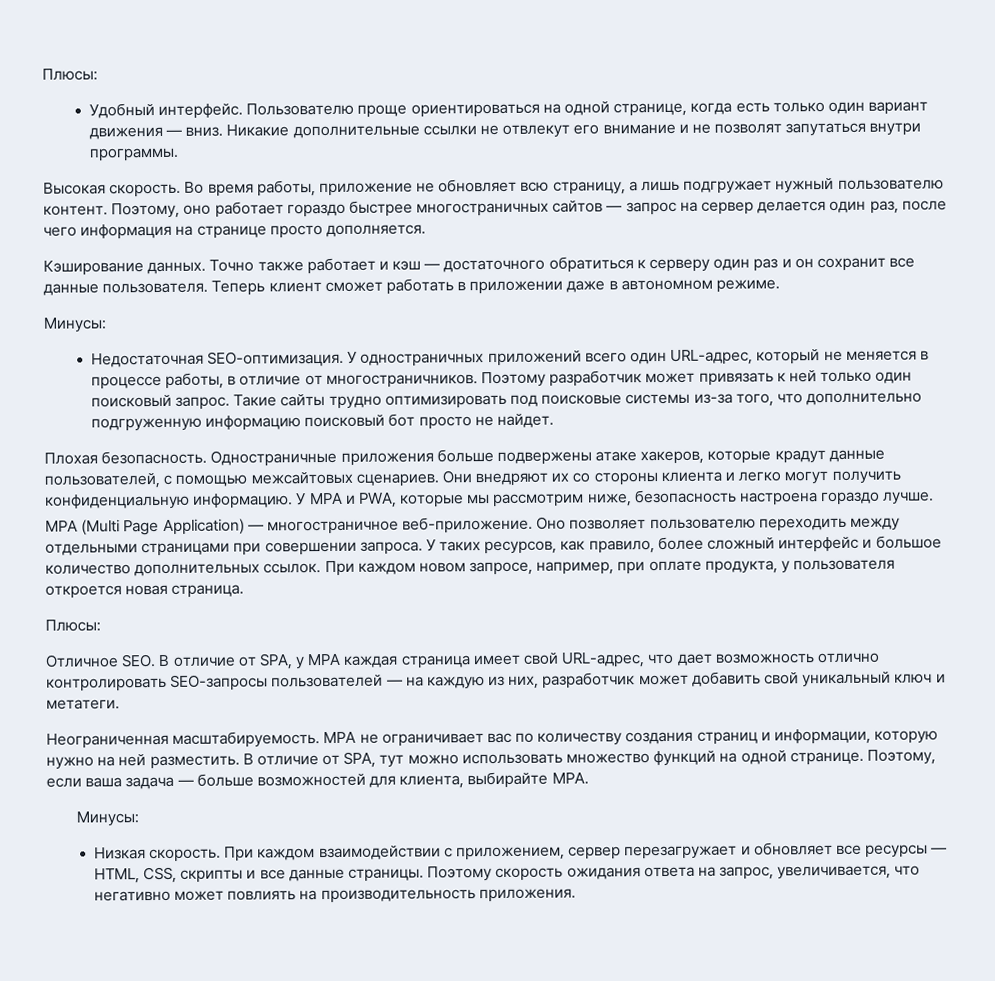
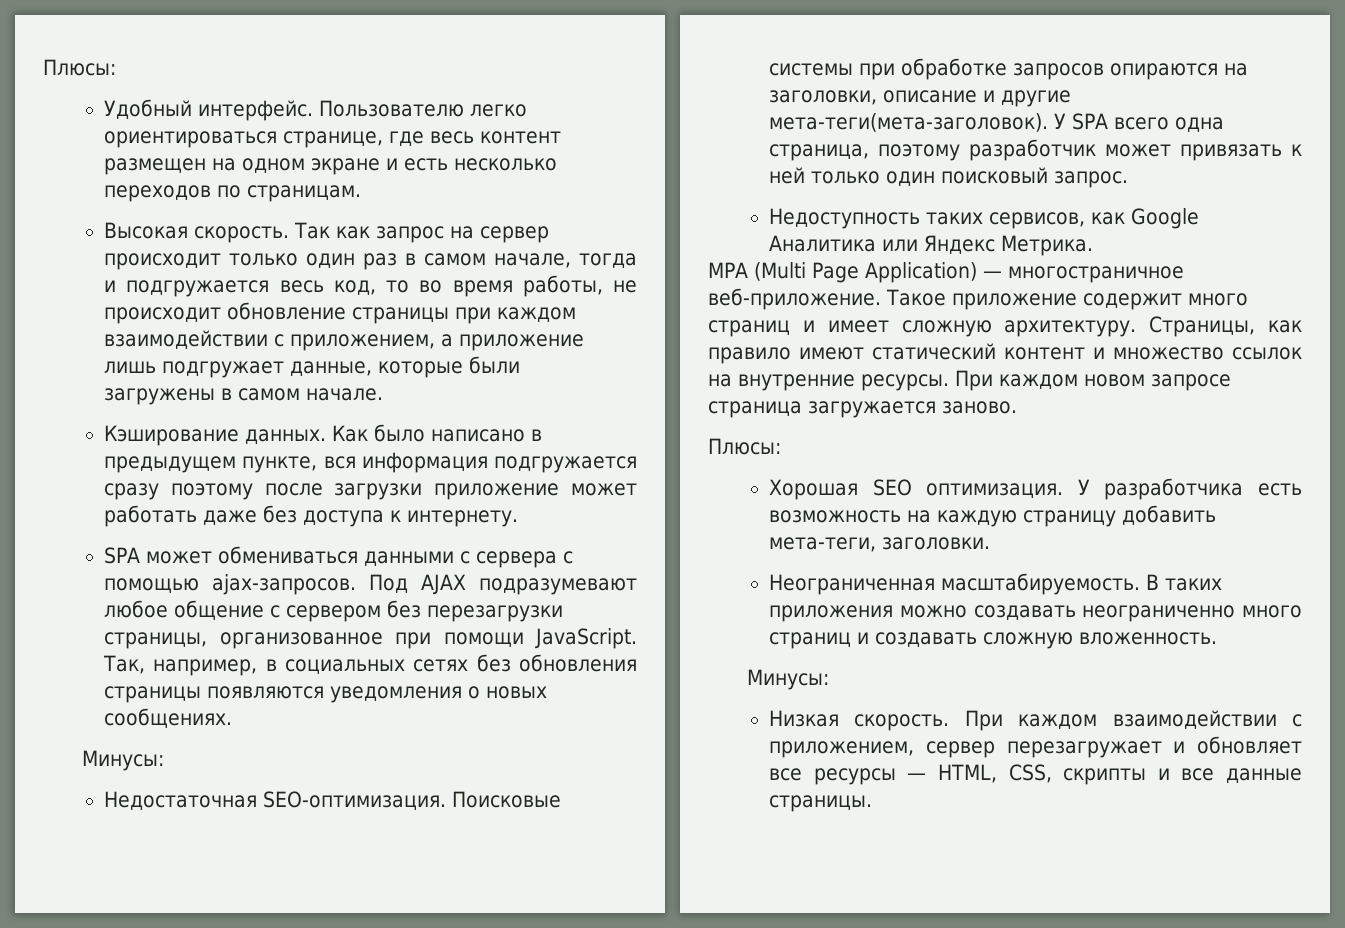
[357,101,929,118] [88,122,922,140] [88,147,179,162] [43,177,944,198] [43,200,947,219] [43,223,426,240] [43,256,916,276] [43,278,781,296] [43,317,107,333] [90,349,929,368] [90,371,546,390] проще ориентироваться на одной странице, когда есть только один вариант движения — вниз. Никакие дополнительные ссылки не отвлекут его внимание и не позволят запутаться внутри программы. // Высокая скорость. Во время работы, приложение не обновляет всю страницу, а лишь подгружает нужный пользователю контент. Поэтому, оно работает гораздо быстрее многостраничных сайтов — запрос на сервер делается один раз, после чего информация на странице просто дополняется. // Кэширование данных. Точно также работает и кэш — достаточного обратиться к серверу один раз и он сохранит все данные пользователя. Теперь клиент сможет работать в приложении даже в автономном режиме. // Минусы: // Недостаточная SEO-оптимизация. У одностраничных приложений всего один URL-адрес, который не меняется в процессе работы, в отличие от многостраничников. Поэтому -> [470,104,528,117] [104,131,562,148] [104,158,558,175] [104,185,362,202] [104,222,550,243] [104,253,637,270] [104,275,638,297] [104,302,577,324] [104,330,585,351] [104,356,521,378] [104,388,384,405] [104,424,543,446] [104,452,637,473] [104,483,637,500] [104,505,519,527] [104,546,574,568] [104,574,637,595] [104,600,564,622] [104,628,637,649] [103,654,637,676] [104,686,548,703] [104,708,233,728] [81,750,164,771] [104,791,562,810] [769,58,1249,80] [769,90,1072,107] [769,113,1225,132] [769,144,961,161] легко ориентироваться странице, где весь контент размещен на одном экране и есть несколько переходов по страницам. // Высокая скорость. Так как запрос на сервер происходит только один раз в самом начале, тогда и подгружается весь код, то во время работы, не происходит обновление страницы при каждом взаимодействии с приложением, а приложение лишь подгружает данные, которые были загружены в самом начале. // Кэширование данных. Как было написано в предыдущем пункте, вся информация подгружается сразу поэтому после загрузки приложение может работать даже без доступа к интернету. // SPA может обмениваться данными с сервера с помощью ajax-запросов. Под AJAX подразумевают любое общение с сервером без перезагрузки страницы, организованное при помощи JavaScript. Так, например, в социальных сетях без обновления страницы появляются уведомления о новых сообщениях. // Минусы: // Недостаточная SEO-оптимизация. Поисковые системы при обработке запросов опираются на заголовки, описание и другие мета-теги(мета-заголовок). У SPA всего одна страница, поэтому
[233,392,923,410] [90,413,554,432] [44,449,885,467] [44,470,901,489] [45,489,935,510] Такие сайты трудно оптимизировать под поисковые системы из-за того, что дополнительно подгруженную информацию поисковый бот просто не найдет. // Плохая безопасность. Одностраничные приложения больше подвержены атаке хакеров, которые крадут данные пользователей, с помощью межсайтовых сценариев. Они внедряют их со стороны клиента и легко могут получить конфиденциальную информацию. У MPA и PWA, которые мы рассмотрим ниже, безопасность настроена гораздо лучше. -> [769,208,1200,229] [769,235,1094,256] // Недоступность таких сервисов, как Google Аналитика или Яндекс Метрика.
[536,516,901,532] [45,535,942,557] [45,559,896,577] [45,584,245,599] [45,619,101,632] [45,652,880,670] [46,671,946,692] [46,699,120,710] [46,728,939,749] [46,749,936,770] [46,771,589,790] Оно позволяет пользователю переходить между отдельными страницами при совершении запроса. У таких ресурсов, как правило, более сложный интерфейс и большое количество дополнительных ссылок. При каждом новом запросе, например, при оплате продукта, у пользователя откроется новая страница. // Плюсы: // Отличное SEO. В отличие от SPA, у MPA каждая страница имеет свой URL-адрес, что дает возможность отлично контролировать SEO-запросы пользователей — на каждую из них, разработчик может добавить свой уникальный ключ и метатеги. // Неограниченная масштабируемость. MPA не ограничивает вас по количеству создания страниц и информации, которую нужно на ней разместить. В отличие от SPA, тут можно использовать множество функций на одной странице. Поэтому, если ваша задача — больше возможностей для клиента, выбирайте MPA. -> [886,289,1248,310] [708,316,1302,337] [708,343,1302,364] [708,370,1231,391] [708,401,1017,418] [708,438,781,455] [769,478,1302,500] [769,505,1217,527] [769,537,991,552] [769,573,1223,595] [769,605,1302,622] [769,632,1218,649] Такое приложение содержит много страниц и имеет сложную архитектуру. Страницы, как правило имеют статический контент и множество ссылок на внутренние ресурсы. При каждом новом запросе страница загружается заново. // Плюсы: // Хорошая SEO оптимизация. У разработчика есть возможность на каждую страницу добавить мета-теги, заголовки. // Неограниченная масштабируемость. В таких приложения можно создавать неограниченно много страниц и создавать сложную вложенность.
[427,865,921,882] [93,888,576,904] Поэтому скорость ожидания ответа на запрос, увеличивается, что негативно может повлиять на производительность приложения. -> (873, 803) none

